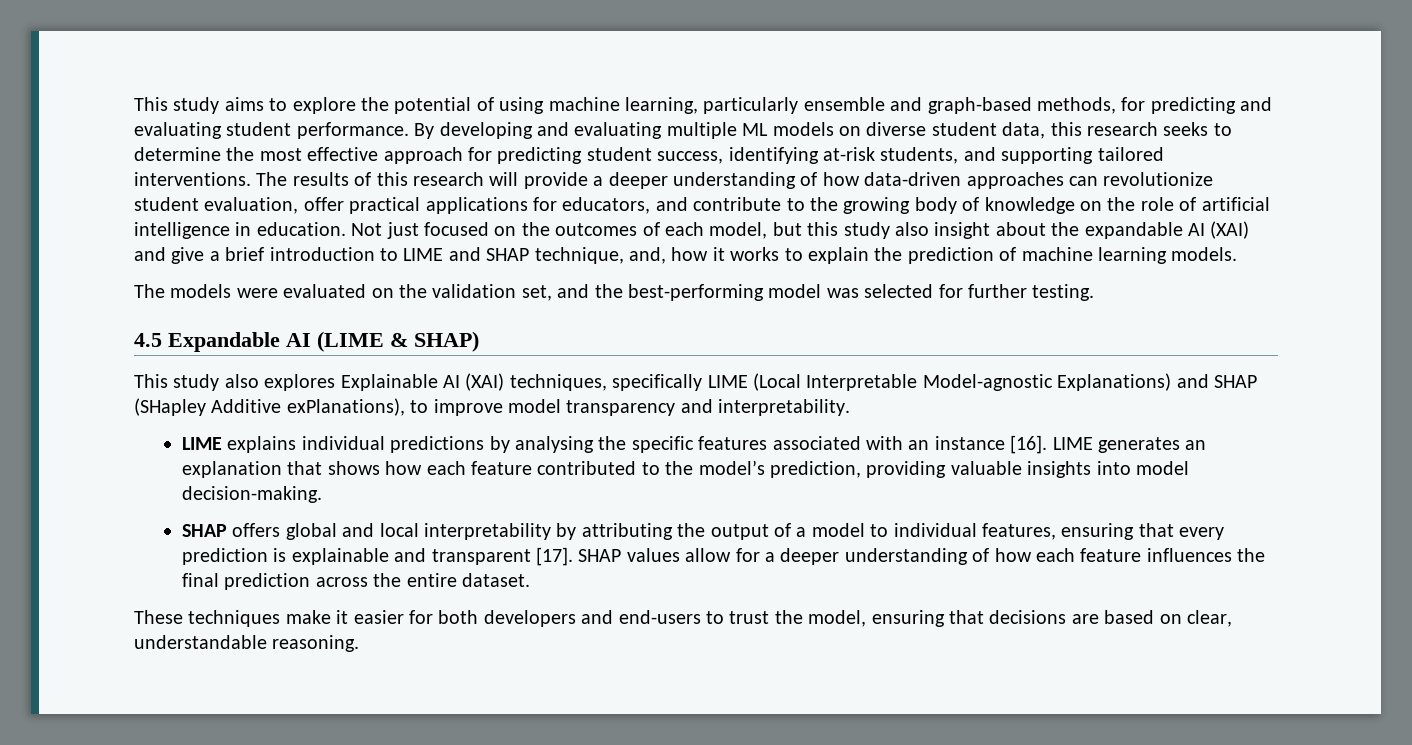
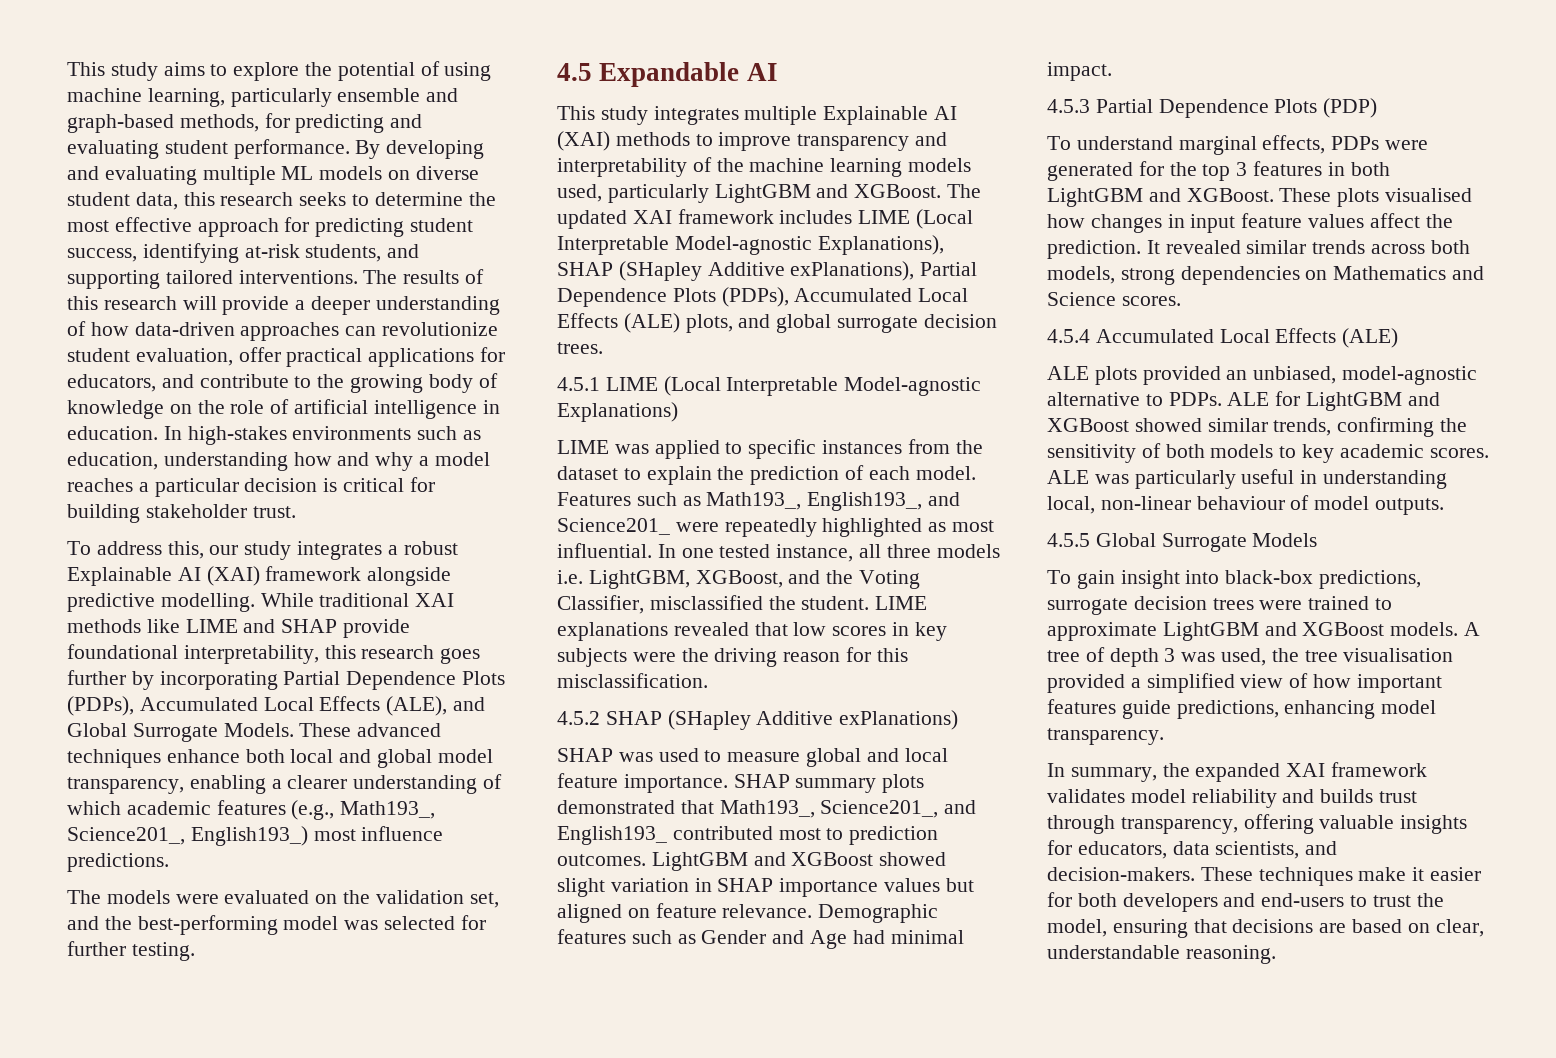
[351,221,1250,239] [134,247,1238,264] Not just focused on the outcomes of each model, but this study also insight about the expandable AI (XAI) and give a brief introduction to LIME and SHAP technique, and, how it works to explain the prediction of machine learning models. -> [163,426,482,445] [67,452,490,471] [67,477,435,497] [67,504,296,523] [67,541,458,560] [67,566,452,586] [67,593,455,612] [67,619,411,638] [67,644,481,664] [67,670,506,690] [67,696,486,716] [67,723,442,742] [67,749,493,768] [67,774,503,794] [67,800,436,820] [67,826,444,846] [67,853,169,872] In high-stakes environments such as education, understanding how and why a model reaches a particular decision is critical for building stakeholder trust. // To address this, our study integrates a robust Explainable AI (XAI) framework alongside predictive modelling. While traditional XAI methods like LIME and SHAP provide foundational interpretability, this research goes further by incorporating Partial Dependence Plots (PDPs), Accumulated Local Effects (ALE), and Global Surrogate Models. These advanced techniques enhance both local and global model transparency, enabling a clearer understanding of which academic features (e.g., Math193_, Science201_, English193_) most influence predictions.
[317,331,479,352] [134,373,703,391] (LIME & SHAP) // This study also explores Explainable AI (XAI) techniques, specifically -> [557,106,958,125] [557,131,948,151] [557,157,972,177] [557,184,982,203] [557,209,974,229] [557,235,944,255] [557,261,978,281] [557,287,969,307] [557,313,997,333] [557,342,603,354] [557,377,600,391] // This study integrates multiple Explainable AI (XAI) methods to improve transparency and interpretability of the machine learning models used, particularly LightGBM and XGBoost. The updated XAI framework includes LIME (Local Interpretable Model-agnostic Explanations), SHAP (SHapley Additive exPlanations), Partial Dependence Plots (PDPs), Accumulated Local Effects (ALE) plots, and global surrogate decision trees. // 4.5.1
[1176,374,1257,388] [134,398,851,416] [181,435,1207,454] [181,460,1189,478] [181,486,322,503] [181,523,1225,540] [181,547,1266,566] [181,573,530,590] and SHAP (SHapley Additive exPlanations), to improve model transparency and interpretability. // LIME explains individual predictions by analysing the specific features associated with an instance [16]. LIME generates an explanation that shows how each feature contributed to the model’s prediction, providing valuable insights into model decision-making. // SHAP offers global and local interpretability by attributing the output of a model to individual features, ensuring that every prediction is explainable and transparent [17]. SHAP values allow for a deeper understanding of how each feature influences the final prediction across the entire dataset. // -> [557,439,983,459] [557,465,976,485] [557,492,961,511] [557,518,995,537] [557,543,1000,562] [557,570,921,589] [557,595,928,614] [557,622,947,641] [557,647,908,667] [557,673,708,688] [557,710,959,730] [557,748,948,767] [557,773,925,793] [557,800,977,818] [557,826,939,845] [557,852,947,871] [557,878,974,897] [557,903,939,923] [557,929,964,949] [1047,62,1112,81] [1047,98,1378,118] [1047,135,1429,155] [1047,161,1390,181] [1047,188,1473,207] [1047,213,1453,233] [1047,240,1470,259] [1047,266,1485,285] [1047,292,1181,306] [1047,328,1399,348] [1047,366,1478,385] [1047,391,1440,411] [1047,417,1468,437] [1047,443,1489,463] [1047,469,1448,489] [1047,495,1445,515] [1047,533,1318,552] [1047,570,1422,589] [1047,596,1393,615] [1047,622,1481,641] [1047,647,1454,667] [1047,673,1442,693] [1047,699,1437,719] [1047,728,1164,745] [1047,762,1428,782] [1047,789,1418,808] [1047,814,1468,834] [1047,840,1338,859] [1047,867,1195,881] // LIME was applied to specific instances from the dataset to explain the prediction of each model. Features such as Math193_, English193_, and Science201_ were repeatedly highlighted as most influential. In one tested instance, all three models i.e. LightGBM, XGBoost, and the Voting Classifier, misclassified the student. LIME explanations revealed that low scores in key subjects were the driving reason for this misclassification. // 4.5.2 SHAP (SHapley Additive exPlanations) // SHAP was used to measure global and local feature importance. SHAP summary plots demonstrated that Math193_, Science201_, and English193_ contributed most to prediction outcomes. LightGBM and XGBoost showed slight variation in SHAP importance values but aligned on feature relevance. Demographic features such as Gender and Age had minimal impact. // 4.5.3 Partial Dependence Plots (PDP) // To understand marginal effects, PDPs were generated for the top 3 features in both LightGBM and XGBoost. These plots visualised how changes in input feature values affect the prediction. It revealed similar trends across both models, strong dependencies on Mathematics and Science scores. // 4.5.4 Accumulated Local Effects (ALE) // ALE plots provided an unbiased, model-agnostic alternative to PDPs. ALE for LightGBM and XGBoost showed similar trends, confirming the sensitivity of both models to key academic scores. ALE was particularly useful in understanding local, non-linear behaviour of model outputs. // 4.5.5 Global Surrogate Models // To gain insight into black-box predictions, surrogate decision trees were trained to approximate LightGBM and XGBoost models. A tree of depth 3 was used, the tree visualisation provided a simplified view of how important features guide predictions, enhancing model transparency. // In summary, the expanded XAI framework validates model reliability and builds trust through transparency, offering valuable insights for educators, data scientists, and decision-makers.

